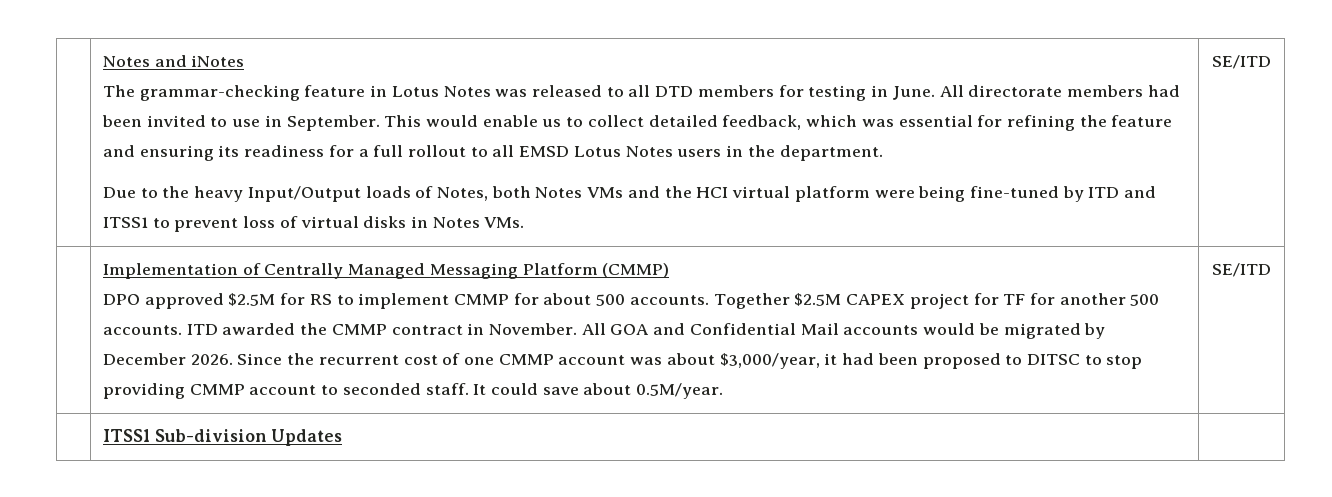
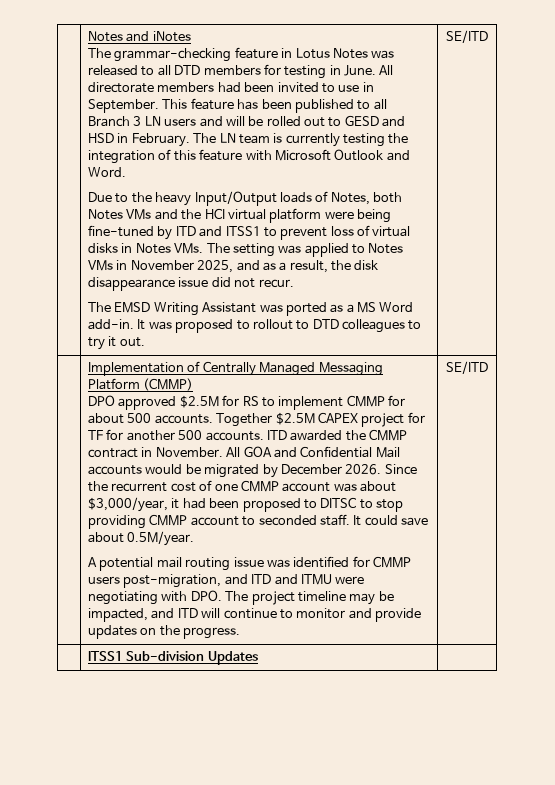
[426,115,1173,131] [102,145,883,161] would enable us to collect detailed feedback, which was essential for refining the feature and ensuring its readiness for a full rollout to all EMSD Lotus Notes users in the department. -> [190,98,387,113] [88,115,406,127] [88,133,409,147] [88,149,410,164] [88,167,127,177] feature has been published to all Branch 3 LN users and will be rolled out to GESD and HSD in February. The LN team is currently testing the integration of this feature with Microsoft Outlook and Word.
(525, 222) none -> [206,243,404,257] [88,260,379,273] [88,277,294,291] [88,302,414,316] [88,319,422,333] [88,336,145,350] The setting was applied to Notes VMs in November 2025, and as a result, the disk disappearance issue did not recur. // The EMSD Writing Assistant was ported as a MS Word add-in. It was proposed to rollout to DTD colleagues to try it out.
(724, 391) none -> [88,556,412,571] [88,574,365,588] [88,590,394,605] [88,608,422,622] [88,625,241,639] // A potential mail routing issue was identified for CMMP users post-migration, and ITD and ITMU were negotiating with DPO. The project timeline may be impacted, and ITD will continue to monitor and provide updates on the progress.

